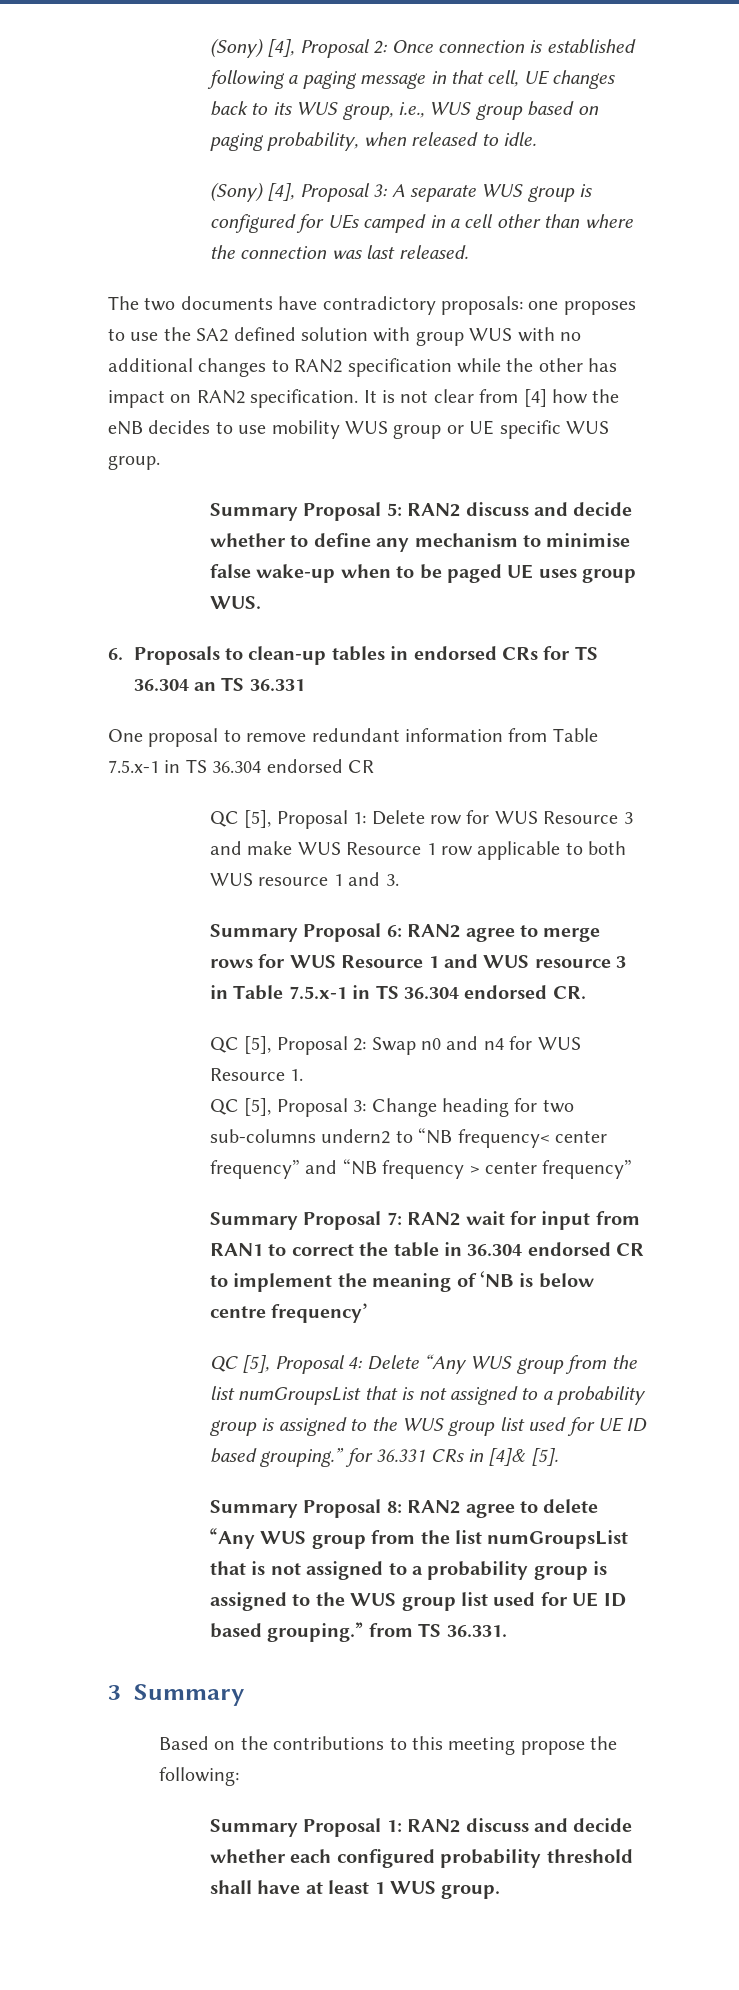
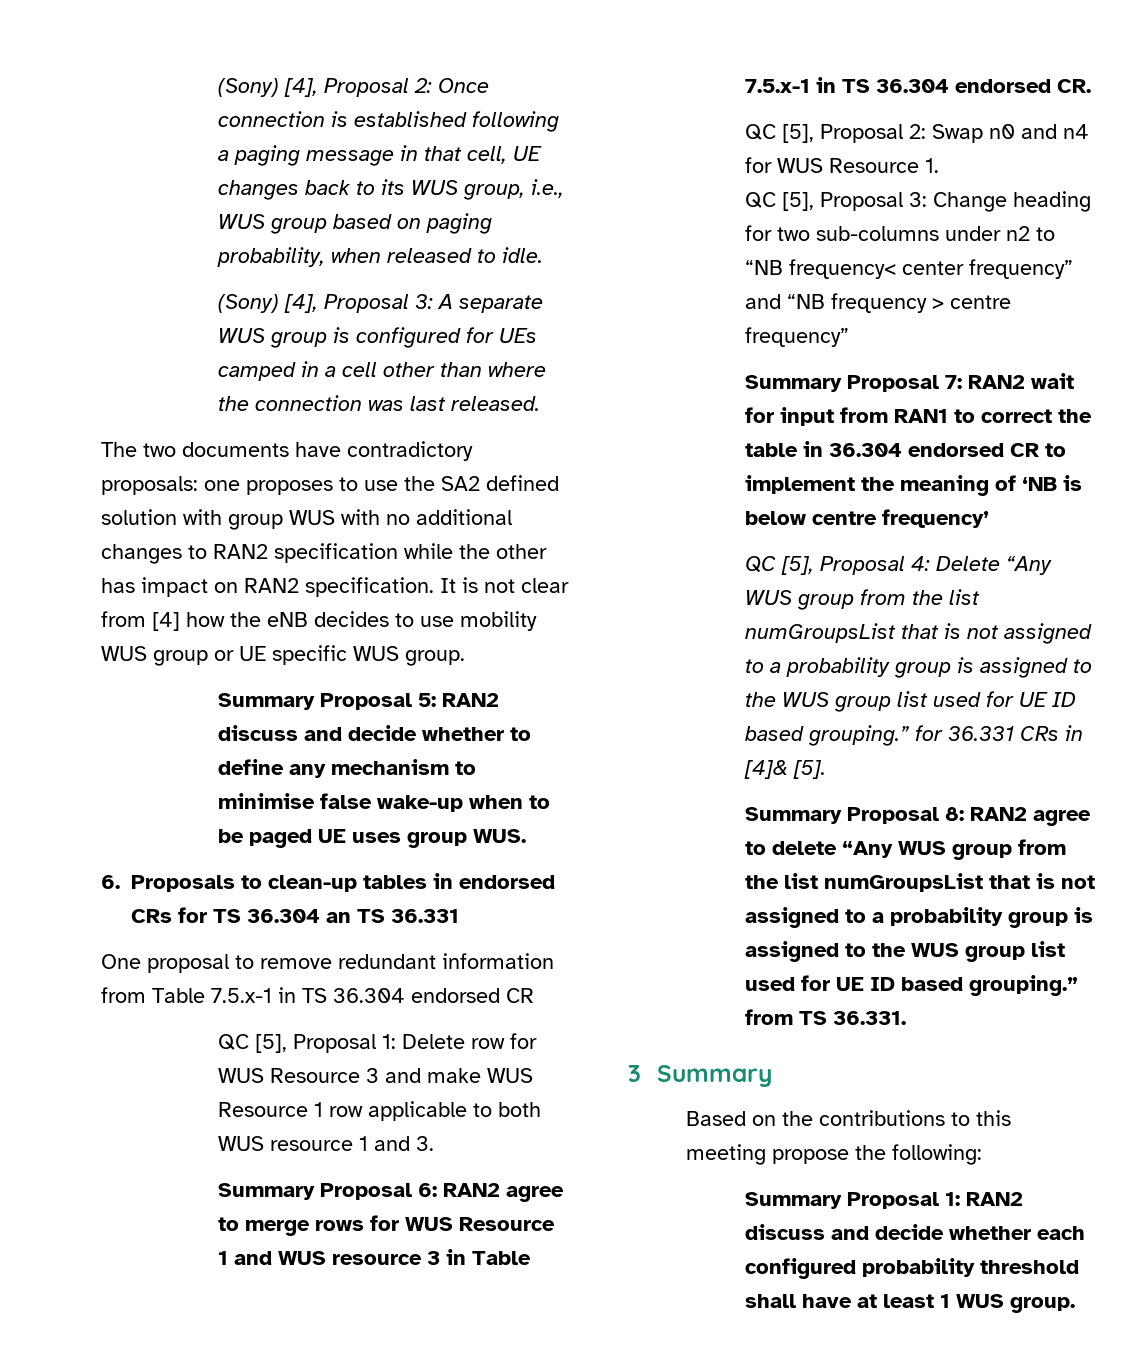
[321,1129,391,1144] undern2 -> [944,226,1030,241] under n2
[485,1161,538,1174] center -> [949,295,1011,309] centre

